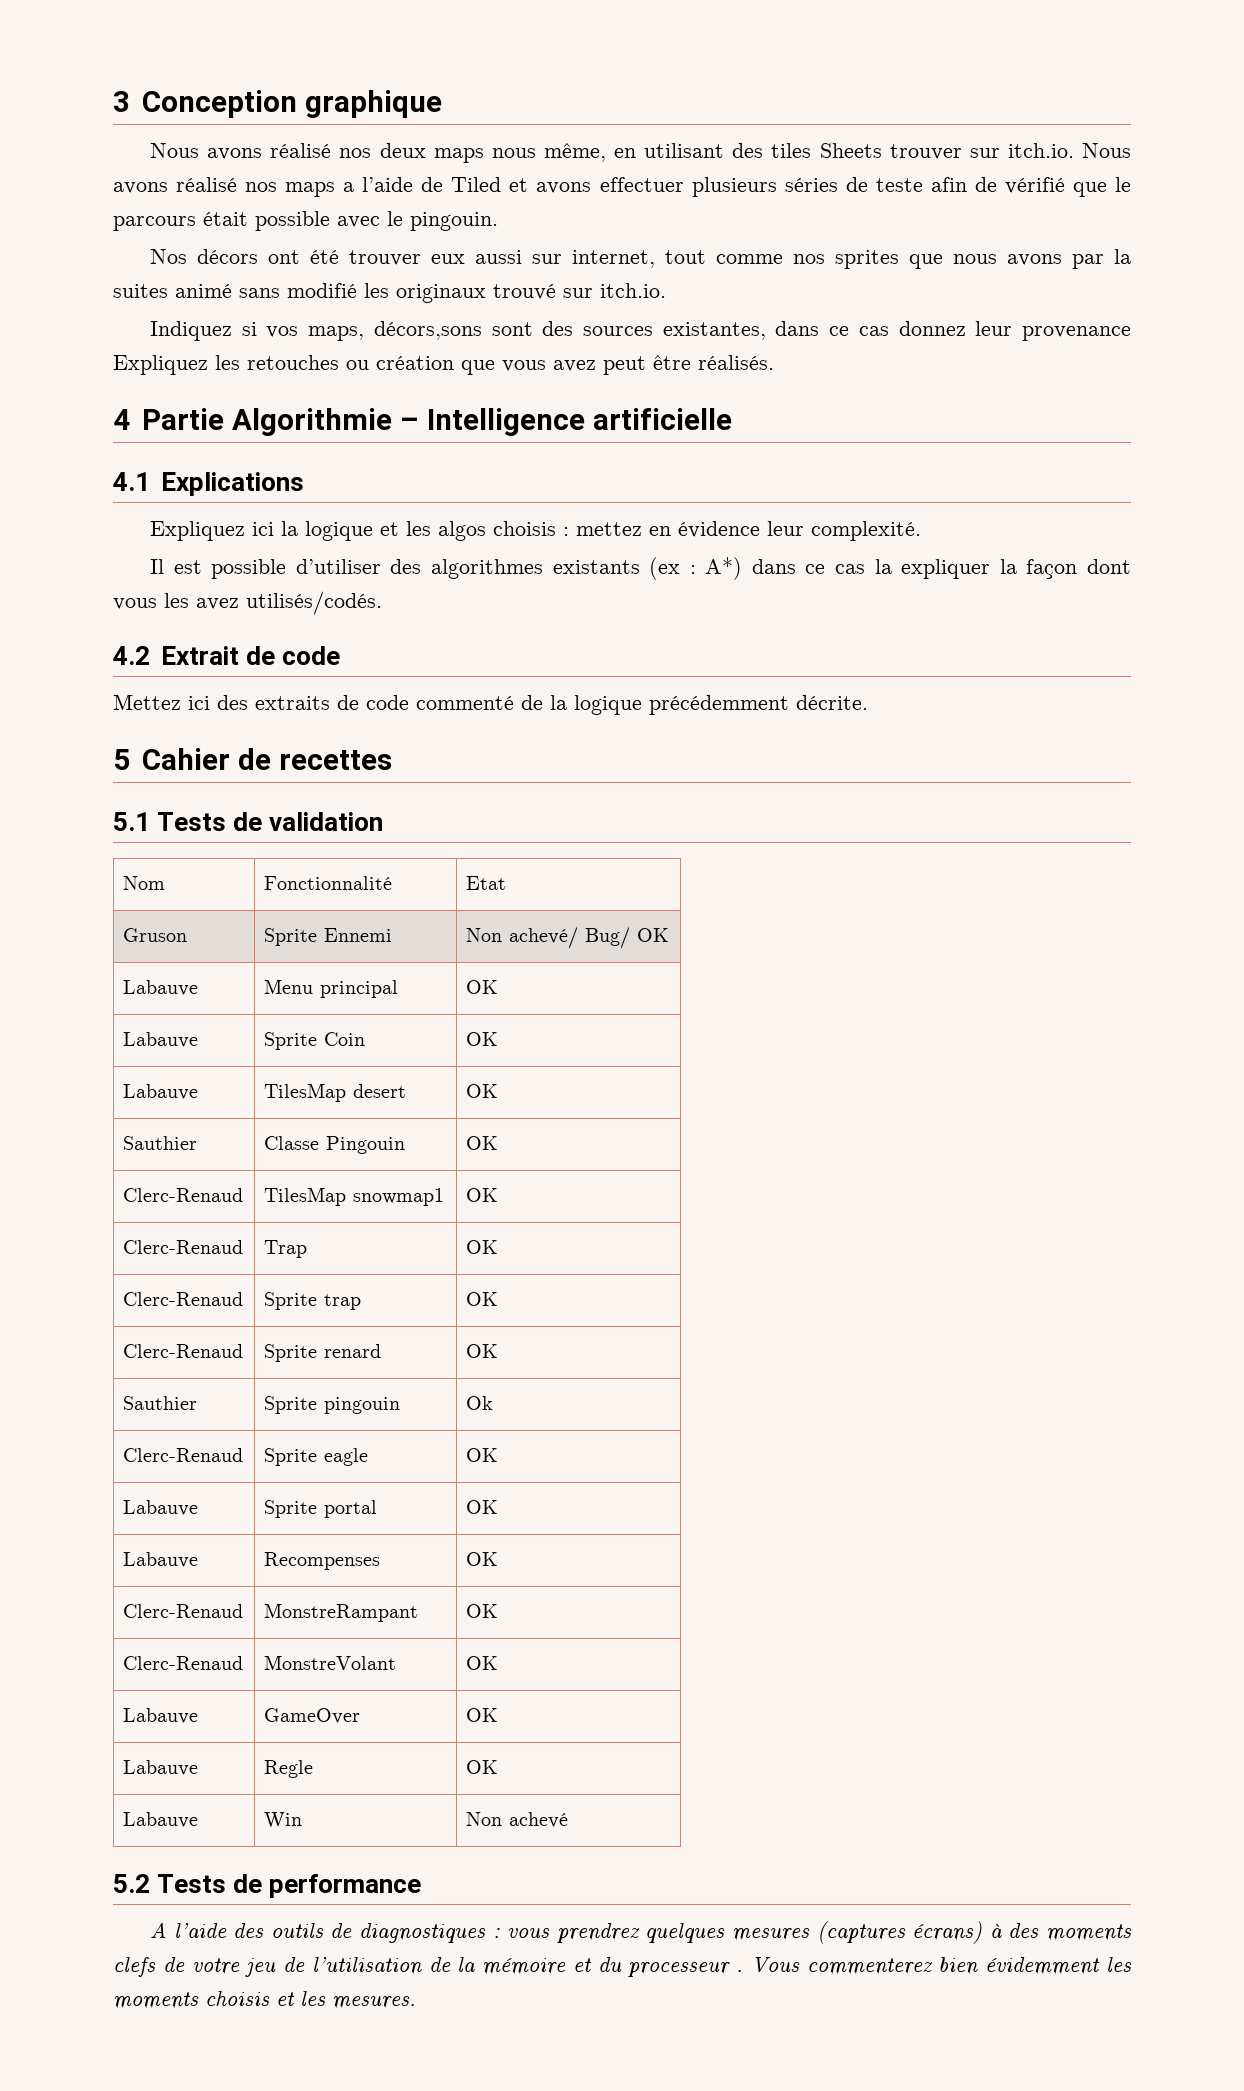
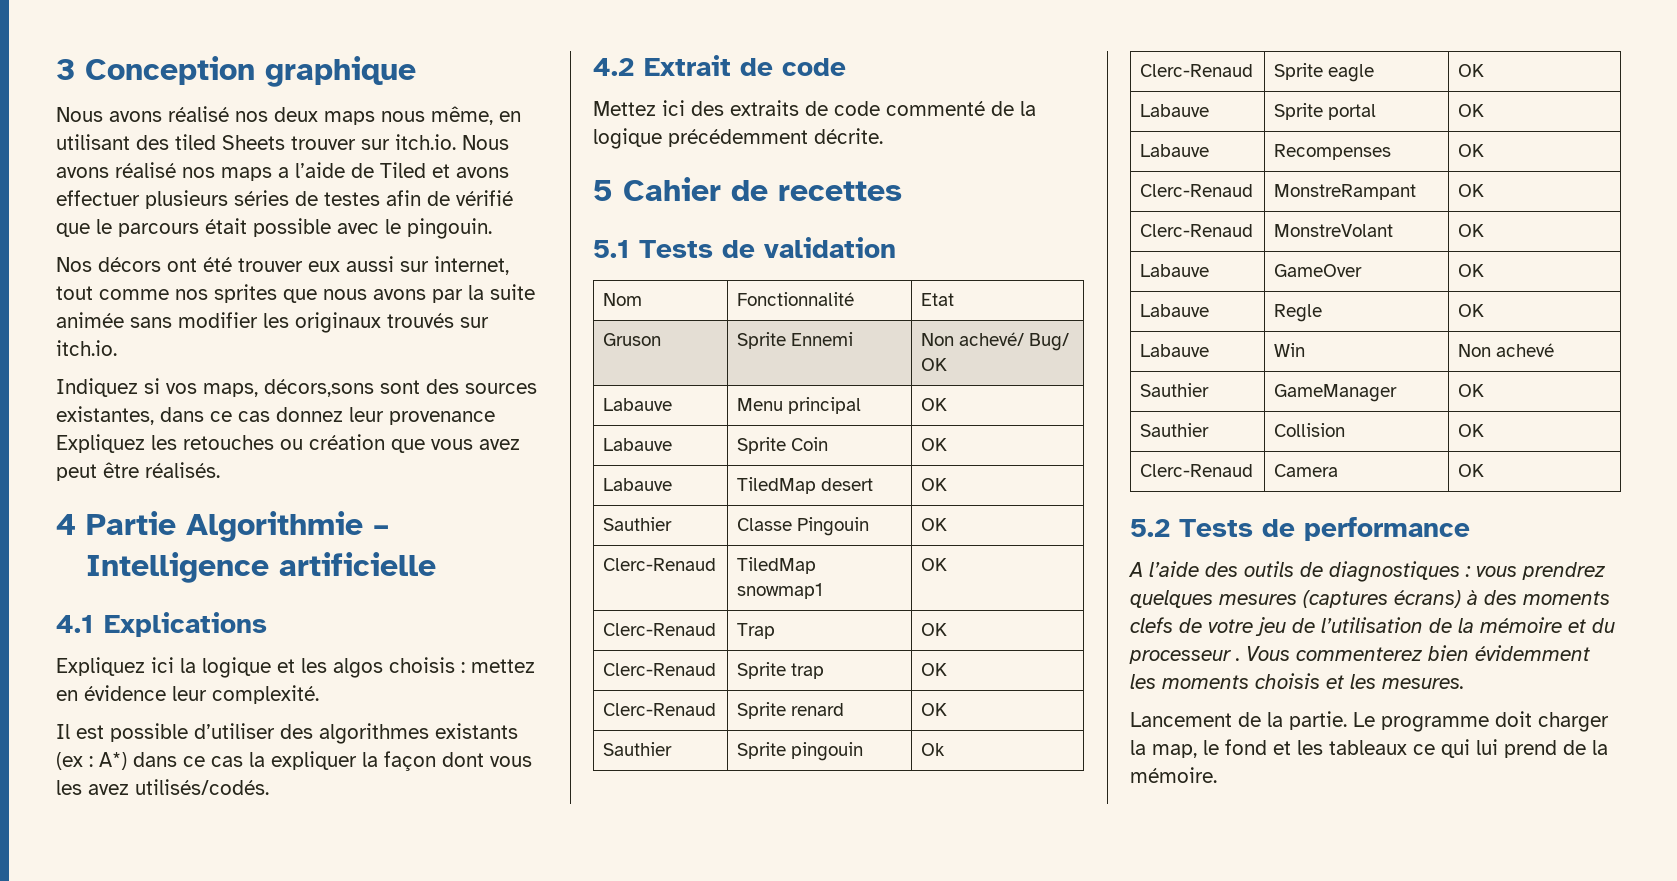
[771,143,812,158] tiles -> [175,134,216,150] tiled
[875,178,923,192] teste -> [324,192,380,206] testes
[113,283,357,298] suites animé sans modifié -> [490,284,535,300] [56,312,258,328] suite animée sans modifier
[493,284,556,300] trouvé -> [387,313,454,328] trouvés
[264,1083,347,1102] TilesMap -> [737,477,817,494] TiledMap
[264,1187,347,1206] TilesMap -> [737,557,817,574] TiledMap
(569, 1820) none -> [1140,383,1210,397] [1274,384,1398,402] [1458,384,1485,397] [1140,423,1210,437] [1274,423,1346,437] [1458,424,1485,437] [1140,464,1254,477] [1274,464,1339,477] [1458,464,1485,477] // Sauthier | GameManager | OK // Sauthier | Collision | OK // Clerc-Renaud | Camera | OK
(416, 2002) none -> [1130,711,1609,732] [1130,739,1608,758] [1130,767,1217,783] // Lancement de la partie. Le programme doit charger la map, le fond et les tableaux ce qui lui prend de la mémoire.

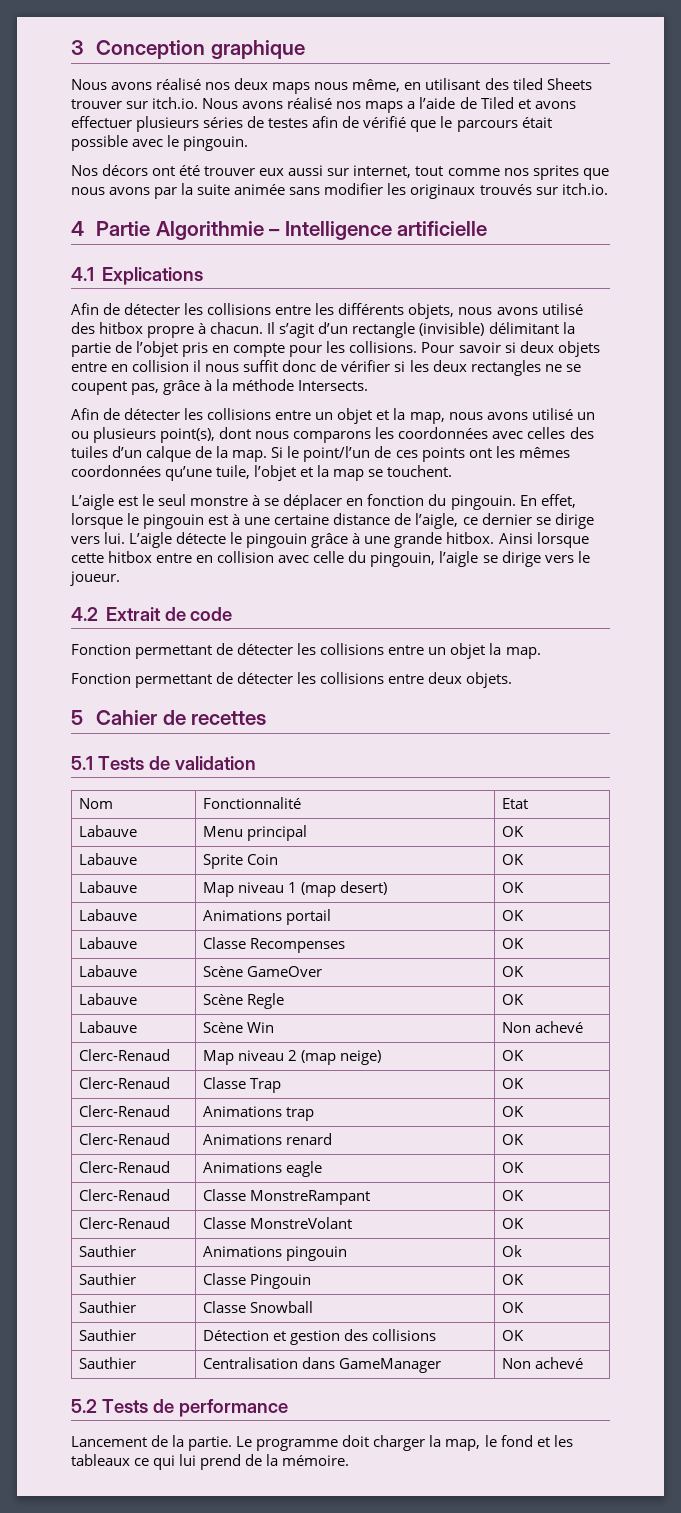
[56,378,537,397] [56,406,495,425] [56,434,520,453] [56,462,220,481] // Indiquez si vos maps, décors,sons sont des sources existantes, dans ce cas donnez leur provenance Expliquez les retouches ou création que vous avez peut être réalisés. -> (608, 189) none
[56,657,535,678] [56,685,319,704] [56,723,518,744] [56,751,532,771] [56,779,269,795] [593,55,847,76] [593,100,1036,116] [593,128,883,149] Expliquez ici la logique et les algos choisis : mettez en évidence leur complexité. // Il est possible d’utiliser des algorithmes existants (ex : A*) dans ce cas la expliquer la façon dont vous les avez utilisés/codés. // 4.2 Extrait de code // Mettez ici des extraits de code commenté de la logique précédemment décrite. -> [71,303,583,319] [71,322,575,338] [71,341,600,357] [71,360,581,376] [71,379,369,395] [71,408,595,424] [71,427,594,443] [71,446,570,462] [71,465,453,481] [71,494,576,510] [71,513,594,529] [71,532,589,548] [71,551,590,567] [70,571,120,586] [71,607,233,621] [71,643,541,659] [71,672,513,688] Afin de détecter les collisions entre les différents objets, nous avons utilisé des hitbox propre à chacun. Il s’agit d’un rectangle (invisible) délimitant la partie de l’objet pris en compte pour les collisions. Pour savoir si deux objets entre en collision il nous suffit donc de vérifier si les deux rectangles ne se coupent pas, grâce à la méthode Intersects. // Afin de détecter les collisions entre un objet et la map, nous avons utilisé un ou plusieurs point(s), dont nous comparons les coordonnées avec celles des tuiles d’un calque de la map. Si le point/l’un de ces points ont les mêmes coordonnées qu’une tuile, l’objet et la map se touchent. // L’aigle est le seul monstre à se déplacer en fonction du pingouin. En effet, lorsque le pingouin est à une certaine distance de l’aigle, ce dernier se dirige vers lui. L’aigle détecte le pingouin grâce à une grande hitbox. Ainsi lorsque cette hitbox entre en collision avec celle du pingouin, l’aigle se dirige vers le joueur. // 4.2 Extrait de code // Fonction permettant de détecter les collisions entre un objet la map. // Fonction permettant de détecter les collisions entre deux objets.
[603,333,662,346] [737,332,854,349] [921,332,1070,351] [921,358,948,371] // Gruson | Sprite Ennemi | Non achevé/ Bug/ OK -> (528, 803) none
[737,477,874,494] [921,478,948,491] [603,517,673,531] [737,517,870,536] [921,518,948,531] [603,558,717,571] [737,557,817,574] [737,583,824,599] [921,558,948,571] [603,623,717,636] [737,623,776,639] [921,623,948,636] [603,663,717,676] [737,662,825,679] [921,663,948,676] [603,703,717,716] [737,702,845,719] [921,703,948,716] [603,742,673,756] [737,742,864,761] [921,743,946,756] [1140,64,1254,77] [1274,63,1375,82] [1458,64,1485,77] [1140,104,1210,117] [1274,103,1377,120] [1458,104,1485,117] [1140,144,1210,157] [1274,144,1392,160] [1458,144,1485,157] [1140,184,1254,197] [1274,184,1417,200] [1458,184,1485,197] [1140,224,1254,237] [1274,224,1394,237] [1458,224,1485,237] [1140,264,1210,277] [1274,264,1363,277] [1458,264,1485,277] [1140,304,1210,317] [1274,304,1323,322] [1458,304,1485,317] [1140,344,1210,357] [1274,343,1306,357] [1458,343,1555,357] [1140,383,1210,397] [1274,384,1398,402] [1458,384,1485,397] [1140,423,1210,437] [1274,423,1346,437] [1458,424,1485,437] [1140,464,1254,477] [1274,464,1339,477] [1458,464,1485,477] [1130,517,1470,541] [1128,561,1605,582] [1130,590,1610,608] [1130,617,1615,636] [1129,645,1590,664] [1130,673,1464,689] TiledMap desert | OK // Sauthier | Classe Pingouin | OK // Clerc-Renaud | TiledMap snowmap1 | OK // Clerc-Renaud | Trap | OK // Clerc-Renaud | Sprite trap | OK // Clerc-Renaud | Sprite renard | OK // Sauthier | Sprite pingouin | Ok // Clerc-Renaud | Sprite eagle | OK // Labauve | Sprite portal | OK // Labauve | Recompenses | OK // Clerc-Renaud | MonstreRampant | OK // Clerc-Renaud | MonstreVolant | OK // Labauve | GameOver | OK // Labauve | Regle | OK // Labauve | Win | Non achevé // Sauthier | GameManager | OK // Sauthier | Collision | OK // Clerc-Renaud | Camera | OK // 5.2 Tests de performance // A l’aide des outils de diagnostiques : vous prendrez quelques mesures (captures écrans) à des moments clefs de votre jeu de l’utilisation de la mémoire et du processeur . Vous commenterez bien évidemment les moments choisis et les mesures. -> [202,881,388,897] [501,882,524,893] [78,909,137,921] [202,909,331,925] [501,910,524,921] [78,937,137,949] [202,937,345,953] [501,938,524,949] [78,965,137,977] [202,966,322,977] [501,966,524,977] [78,993,137,1005] [202,993,284,1009] [501,994,524,1005] [78,1021,137,1033] [202,1022,274,1033] [501,1021,583,1033] [78,1049,170,1061] [202,1050,382,1065] [501,1050,524,1061] [78,1077,170,1089] [202,1077,281,1093] [501,1078,524,1089] [78,1105,170,1117] [202,1106,314,1121] [501,1106,524,1117] [78,1133,170,1145] [202,1133,332,1145] [501,1134,524,1145] [78,1161,170,1173] [202,1161,322,1177] [501,1162,524,1173] [78,1189,170,1201] [202,1189,370,1205] [501,1190,524,1201] [78,1217,170,1229] [202,1217,352,1229] [501,1218,524,1229] [78,1245,136,1257] [202,1246,347,1261] [501,1245,522,1257] [78,1273,136,1285] [202,1273,311,1289] [501,1274,524,1285] [78,1301,136,1313] [202,1301,313,1313] [501,1302,524,1313] [78,1329,136,1341] [202,1329,437,1345] [501,1330,524,1341] [78,1357,136,1369] [202,1357,441,1373] [501,1357,583,1369] [71,1399,288,1417] Map niveau 1 (map desert) | OK // Labauve | Animations portail | OK // Labauve | Classe Recompenses | OK // Labauve | Scène GameOver | OK // Labauve | Scène Regle | OK // Labauve | Scène Win | Non achevé // Clerc-Renaud | Map niveau 2 (map neige) | OK // Clerc-Renaud | Classe Trap | OK // Clerc-Renaud | Animations trap | OK // Clerc-Renaud | Animations renard | OK // Clerc-Renaud | Animations eagle | OK // Clerc-Renaud | Classe MonstreRampant | OK // Clerc-Renaud | Classe MonstreVolant | OK // Sauthier | Animations pingouin | Ok // Sauthier | Classe Pingouin | OK // Sauthier | Classe Snowball | OK // Sauthier | Détection et gestion des collisions | OK // Sauthier | Centralisation dans GameManager | Non achevé // 5.2 Tests de performance

